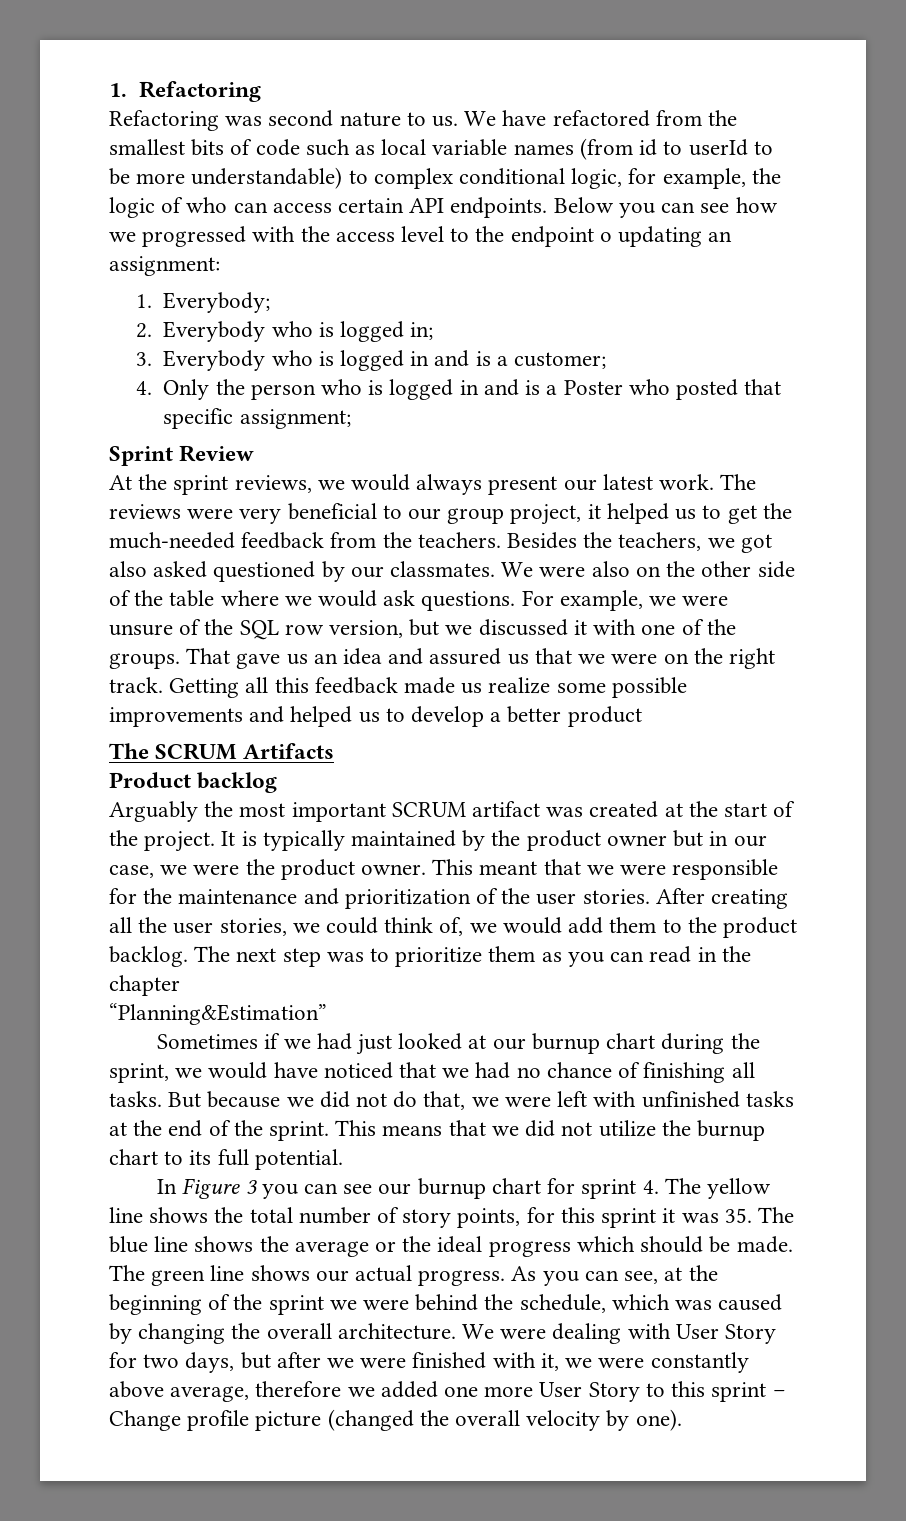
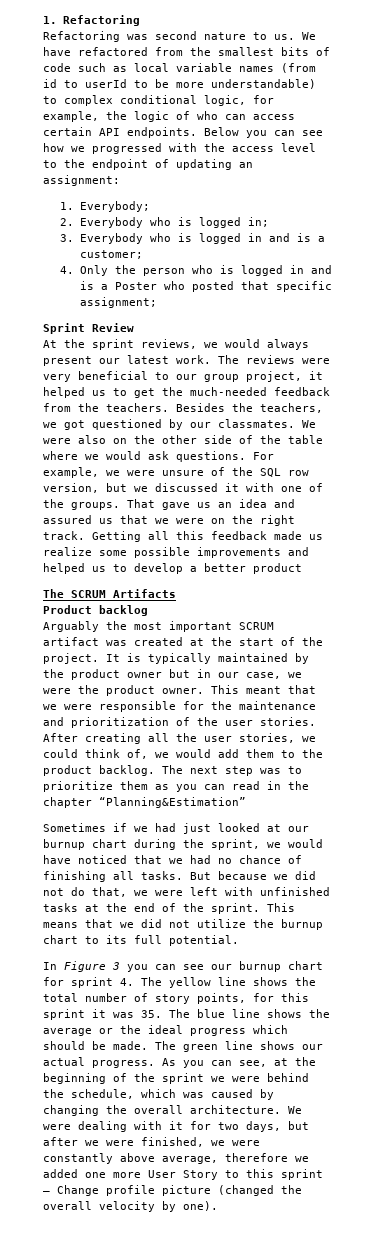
[599,232,612,242] o -> [155,159,169,168] of
[109,561,208,578] also asked -> (85, 425) none
(180, 985) // -> (92, 802) none
[675,1324,777,1344] User Story -> [169,1121,183,1130] it
[412,1352,559,1371] finished with it, -> [141,1137,204,1147] finished,

